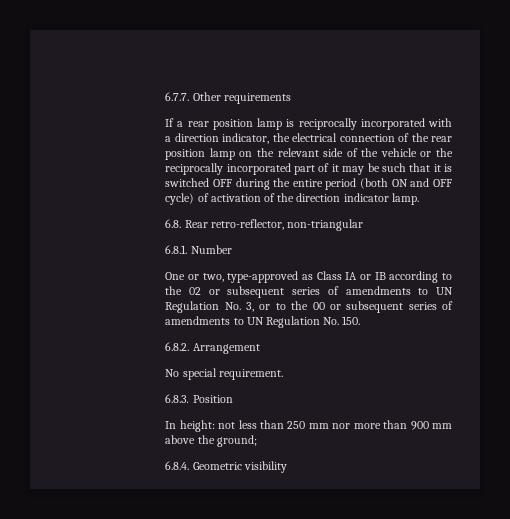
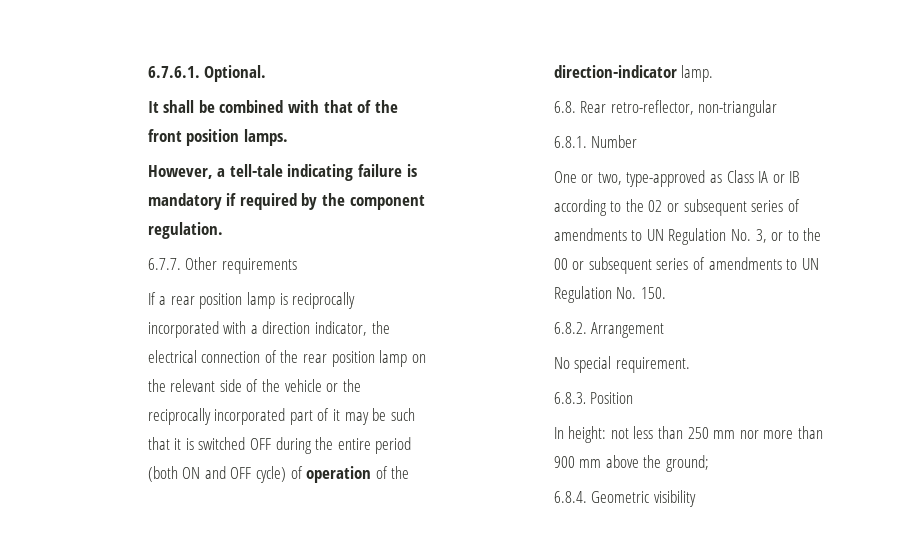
(165, 96) none -> [147,65,267,82] [147,100,398,113] [147,129,288,146] [147,164,417,181] [147,193,425,210] [147,222,223,239] 6.7.6.1. Optional. // It shall be combined with that of the front position lamps. // However, a tell-tale indicating failure is mandatory if required by the component regulation. //
[210,193,389,202] activation of the direction indicator -> [306,466,410,483] [553,65,677,78] operation of the direction-indicator

